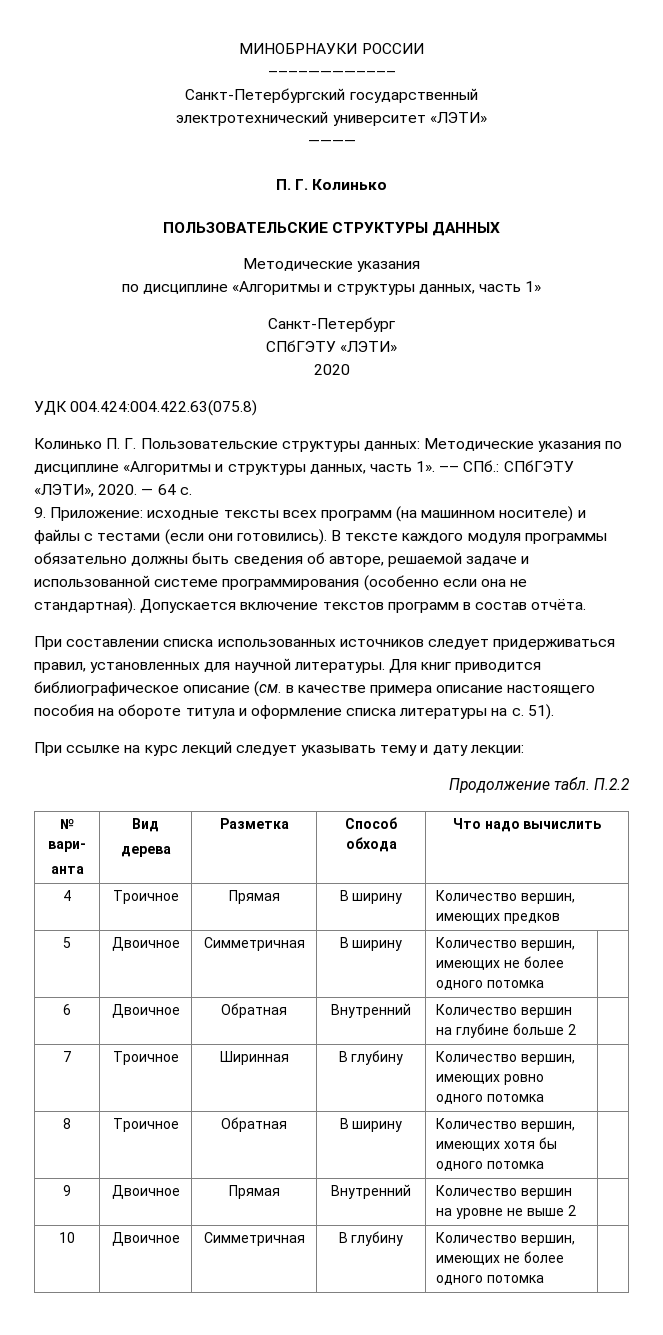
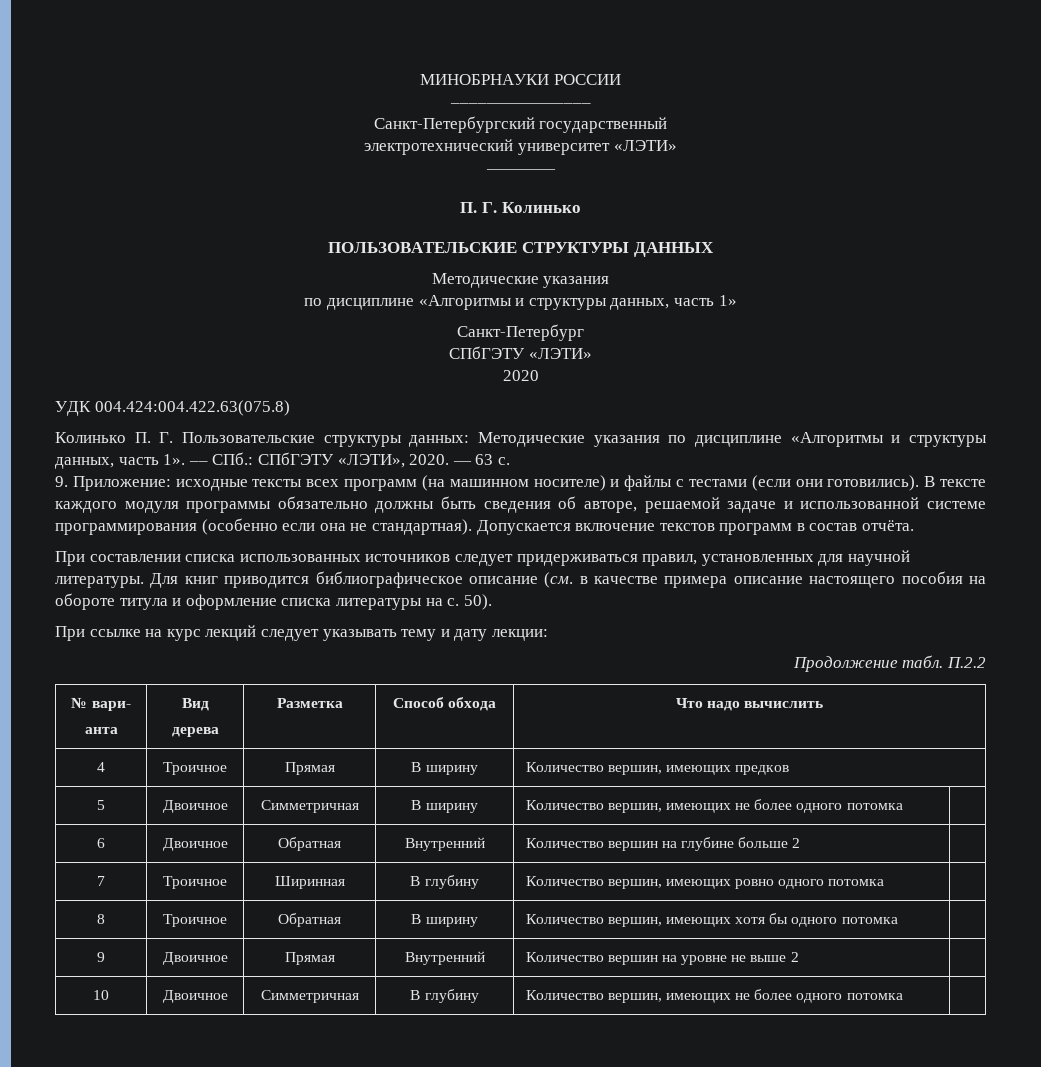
[157,484,176,495] 64 -> [475,454,494,465] 63
[527,704,554,720] 51). -> [463,594,492,610] 50).

